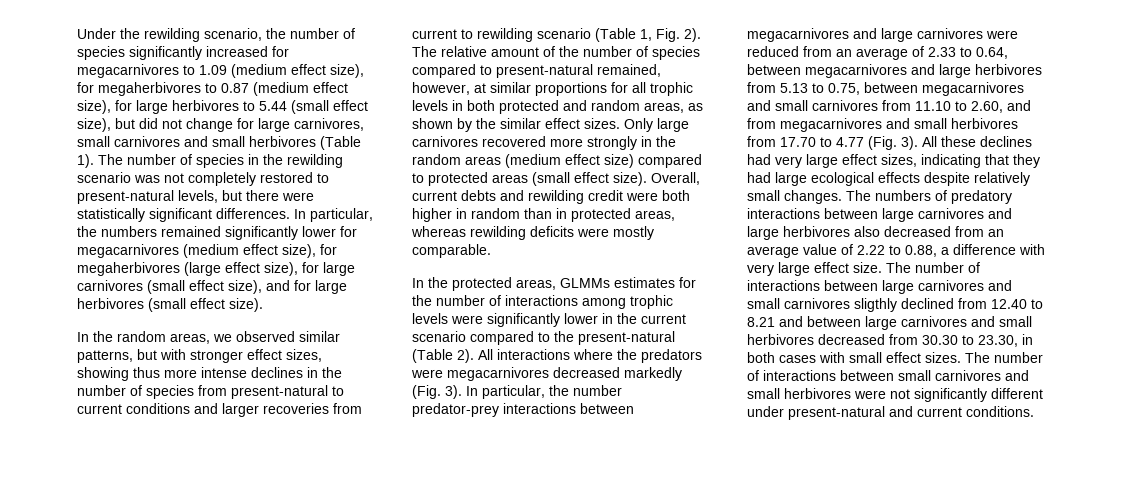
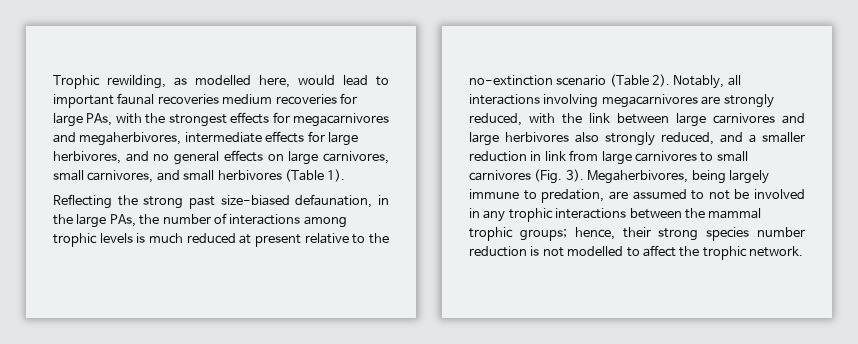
[77,28,355,42] [77,46,289,60] [77,64,364,78] [77,82,348,96] [77,100,368,114] [77,118,254,132] Under the rewilding scenario, the number of species significantly increased for megacarnivores to 1.09 (medium effect size), for megaherbivores to 0.87 (medium effect size), for large herbivores to 5.44 (small effect size), but did not change for -> [53,75,389,89] [53,93,357,108] [53,112,389,127] [53,131,358,146] [53,150,284,165] Trophic rewilding, as modelled here, would lead to important faunal recoveries medium recoveries for large PAs, with the strongest effects for megacarnivores and megaherbivores, intermediate effects for large herbivores, and no general effects on
[114,136,180,147] carnivores -> [87,170,154,183] carnivores,
[98,154,343,168] [77,172,329,186] [77,190,314,204] [77,208,373,222] [77,226,357,240] [77,244,337,258] [77,262,355,276] [77,280,347,294] [77,298,263,312] [77,331,340,344] [77,349,322,363] [77,367,342,381] [77,385,344,399] [77,403,362,417] [412,28,701,42] [412,46,700,60] [412,64,661,78] [412,82,693,96] [412,100,703,114] [412,118,689,132] [412,136,676,150] [412,154,702,168] [412,172,700,186] [412,190,690,204] [412,208,675,222] [411,226,654,240] [412,244,491,258] [412,277,696,291] The number of species in the rewilding scenario was not completely restored to present-natural levels, but there were statistically significant differences. In particular, the numbers remained significantly lower for megacarnivores (medium effect size), for megaherbivores (large effect size), for large carnivores (small effect size), and for large herbivores (small effect size). // In the random areas, we observed similar patterns, but with stronger effect sizes, showing thus more intense declines in the number of species from present-natural to current conditions and larger recoveries from current to rewilding scenario (Table 1, Fig. 2). The relative amount of the number of species compared to present-natural remained, however, at similar proportions for all trophic levels in both protected and random areas, as shown by the similar effect sizes. Only large carnivores recovered more strongly in the random areas (medium effect size) compared to protected areas (small effect size). Overall, current debts and rewilding credit were both higher in random than in protected areas, whereas rewilding deficits were mostly comparable. // In the protected areas, GLMMs estimates for -> [53,194,389,209] [53,214,136,228] // Reflecting the strong past size-biased defaunation, in the large PAs,
[451,313,686,327] [412,331,675,345] [412,349,702,363] [411,367,682,381] [412,385,622,399] [412,403,634,417] [747,28,1018,42] [747,46,1008,60] [747,64,1042,78] [747,82,1024,96] [747,100,1031,113] [747,118,1018,132] [747,136,1032,150] [747,154,1040,168] [747,172,1030,186] [747,190,1012,204] [747,208,820,219] were significantly lower in the current scenario compared to the present-natural (Table 2). All interactions where the predators were megacarnivores decreased markedly (Fig. 3). In particular, the number predator-prey interactions between megacarnivores and large carnivores were reduced from an average of 2.33 to 0.64, between megacarnivores and large herbivores from 5.13 to 0.75, between megacarnivores and small carnivores from 11.10 to 2.60, and from megacarnivores and small herbivores from 17.70 to 4.77 (Fig. 3). All these declines had very large effect sizes, indicating that they had large ecological effects despite relatively small changes. The numbers of predatory interactions -> [136,233,389,247] [469,74,741,89] [469,94,774,108] [469,113,610,126] is much reduced at present relative to the no-extinction scenario (Table 2). Notably, all interactions involving megacarnivores are strongly reduced, with the link
[884,226,1004,237] [747,244,1045,258] [747,262,980,276] [747,280,1012,294] [747,298,1043,312] [747,316,1032,330] [747,334,1033,347] [747,352,1043,363] [747,370,1029,381] [747,388,1043,402] [747,406,1034,420] decreased from an average value of 2.22 to 0.88, a difference with very large effect size. The number of interactions between large carnivores and small carnivores sligthly declined from 12.40 to 8.21 and between large carnivores and small herbivores decreased from 30.30 to 23.30, in both cases with small effect sizes. The number of interactions between small carnivores and small herbivores were not significantly different under present-natural and current conditions. -> [605,132,805,146] [469,150,748,165] [469,169,769,184] [469,189,805,203] [469,208,762,222] [469,227,805,241] [469,245,803,260] strongly reduced, and a smaller reduction in link from large carnivores to small carnivores (Fig. 3). Megaherbivores, being largely immune to predation, are assumed to not be involved in any trophic interactions between the mammal trophic groups; hence, their strong species number reduction is not modelled to affect the trophic network.

